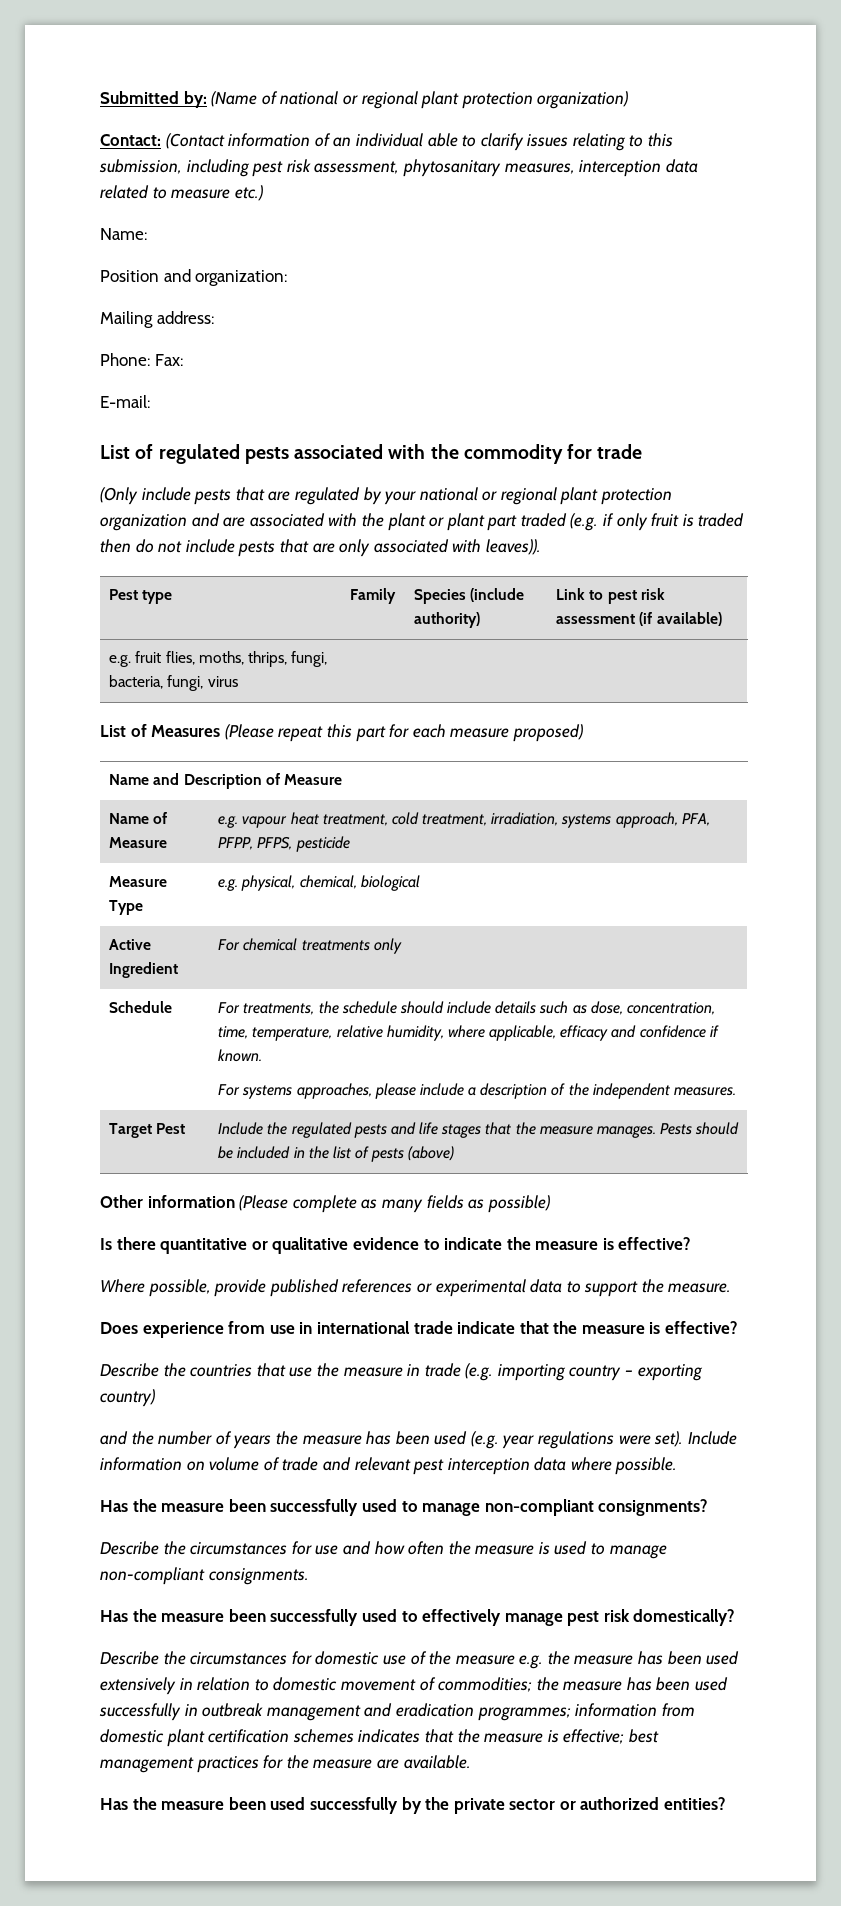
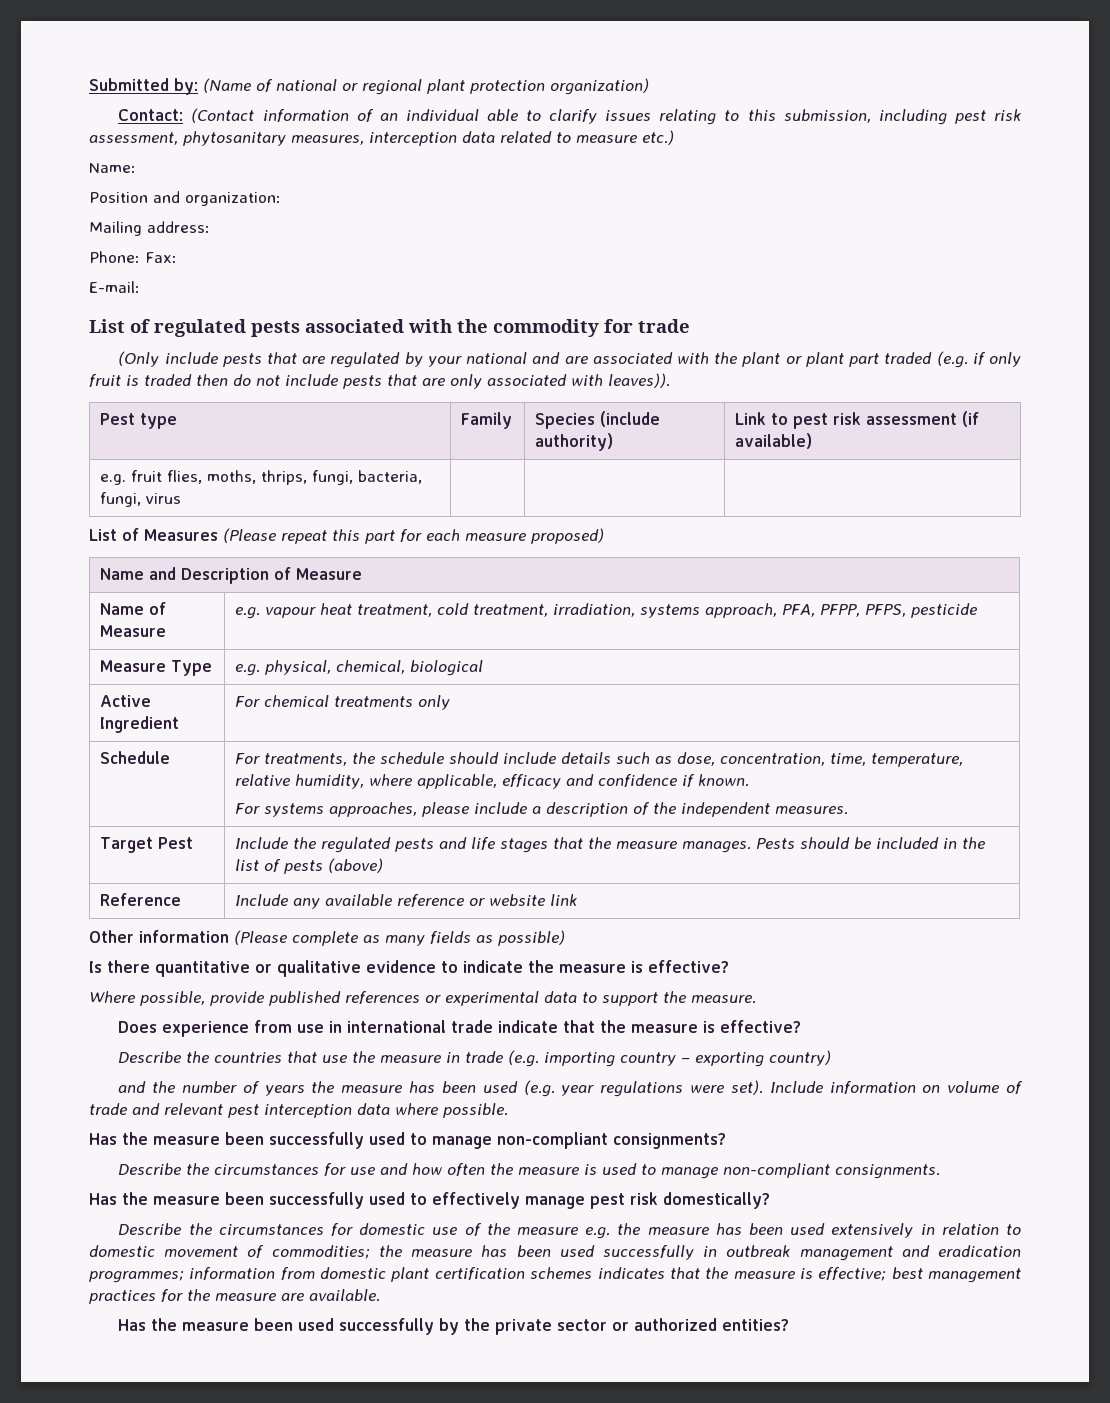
[482,487,673,505] [100,514,187,531] or regional plant protection organization -> (528, 358) none
(455, 1153) none -> [99,893,181,906] [234,894,577,909] // Reference | Include any available reference or website link

